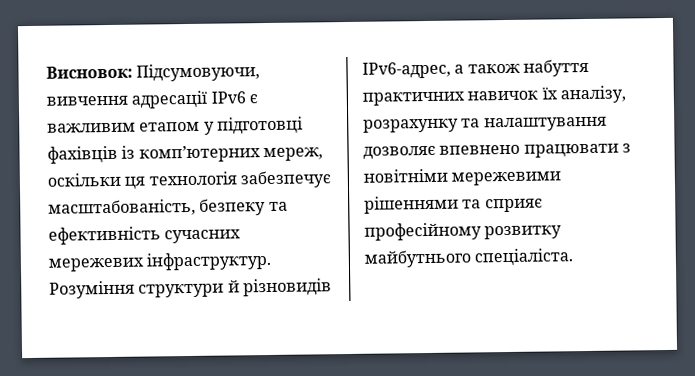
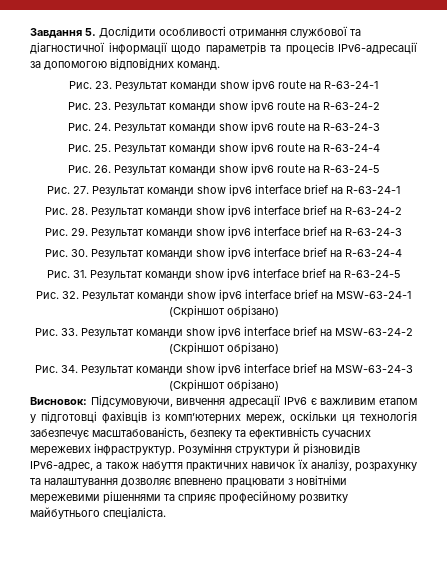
(46, 72) none -> [30,26,361,39] [30,42,418,55] [30,58,220,70] [69,79,378,92] [67,100,380,113] [67,121,380,134] [67,142,380,155] [67,163,380,176] [47,184,400,197] [45,205,402,218] [45,226,402,239] [45,247,402,260] [46,268,401,281] [36,289,411,302] [168,305,279,318] [34,326,413,339] [168,342,279,355] [34,363,413,376] [168,379,279,392] Завдання 5. Дослідити особливості отримання службової та діагностичної інформації щодо параметрів та процесів IPv6-адресації за допомогою відповідних команд. // Рис. 23. Результат команди show ipv6 route на R-63-24-1 // Рис. 23. Результат команди show ipv6 route на R-63-24-2 // Рис. 24. Результат команди show ipv6 route на R-63-24-3 // Рис. 25. Результат команди show ipv6 route на R-63-24-4 // Рис. 26. Результат команди show ipv6 route на R-63-24-5 // Рис. 27. Результат команди show ipv6 interface brief на R-63-24-1 // Рис. 28. Результат команди show ipv6 interface brief на R-63-24-2 // Рис. 29. Результат команди show ipv6 interface brief на R-63-24-3 // Рис. 30. Результат команди show ipv6 interface brief на R-63-24-4 // Рис. 31. Результат команди show ipv6 interface brief на R-63-24-5 // Рис. 32. Результат команди show ipv6 interface brief на MSW-63-24-1 (Скріншот обрізано) // Рис. 33. Результат команди show ipv6 interface brief на MSW-63-24-2 (Скріншот обрізано) // Рис. 34. Результат команди show ipv6 interface brief на MSW-63-24-3 (Скріншот обрізано) //

